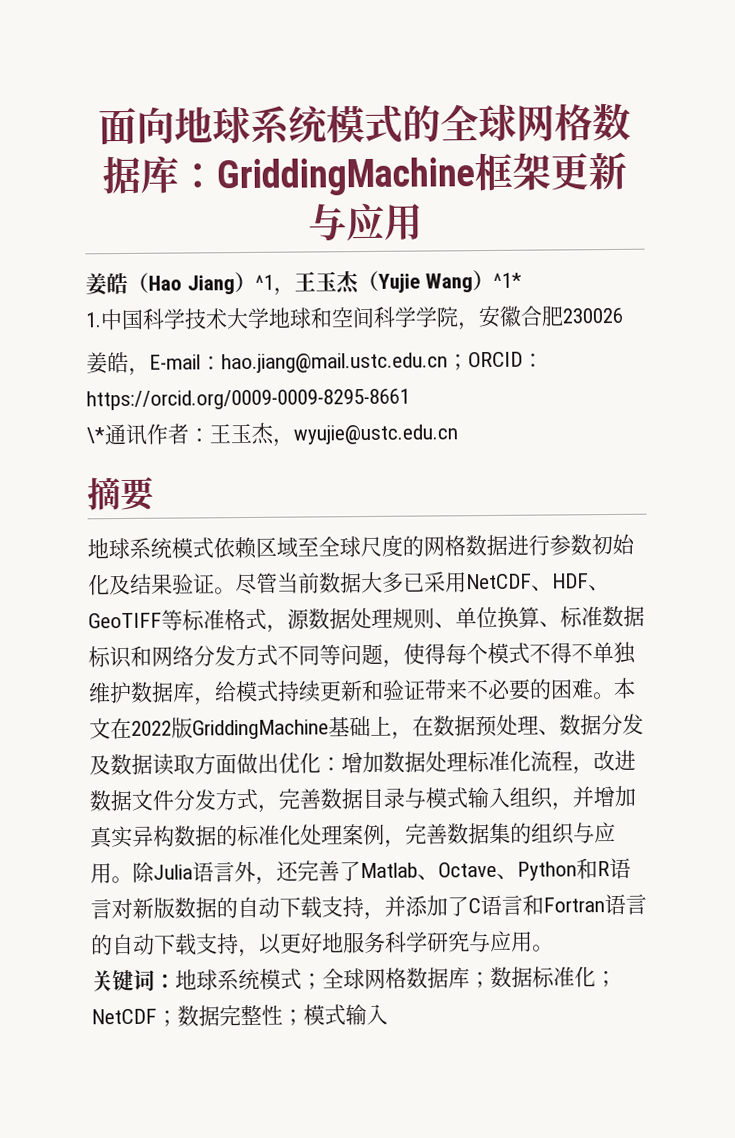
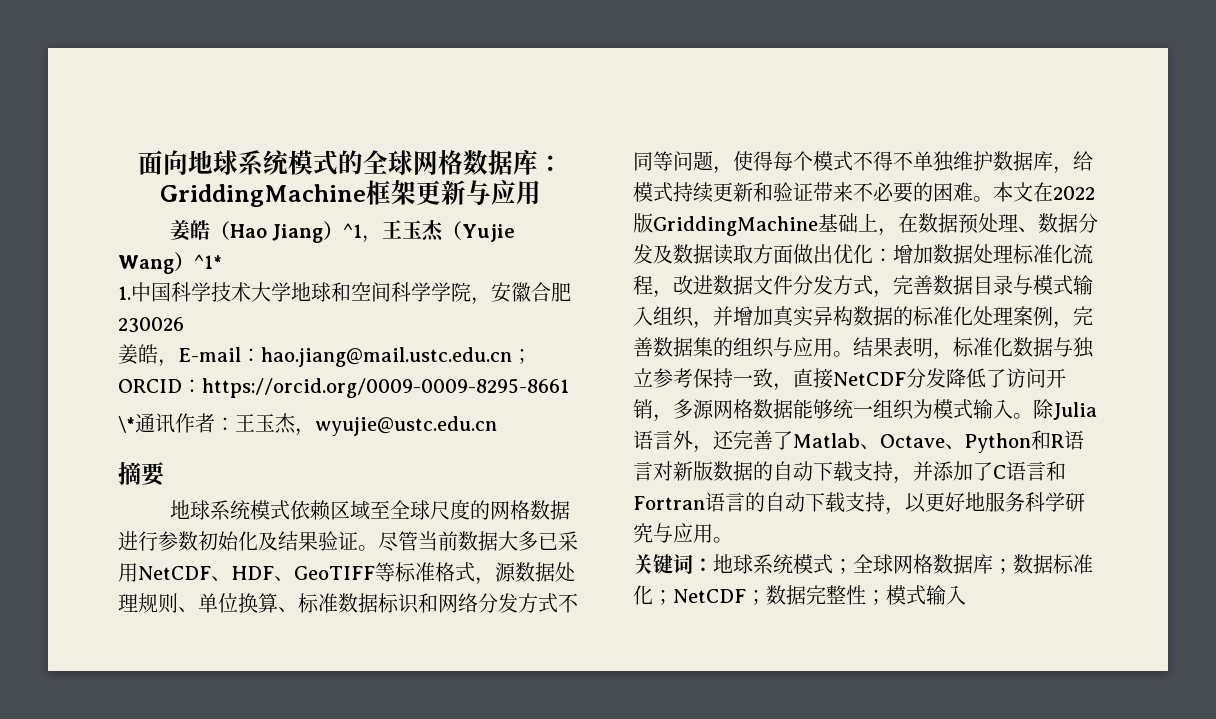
(133, 879) none -> [853,337,1094,360] [633,368,1066,391] [633,399,1033,422] 结果表明，标准化数据与独立参考保持一致，直接NetCDF分发降低了访问开销，多源网格数据能够统一组织为模式输入。

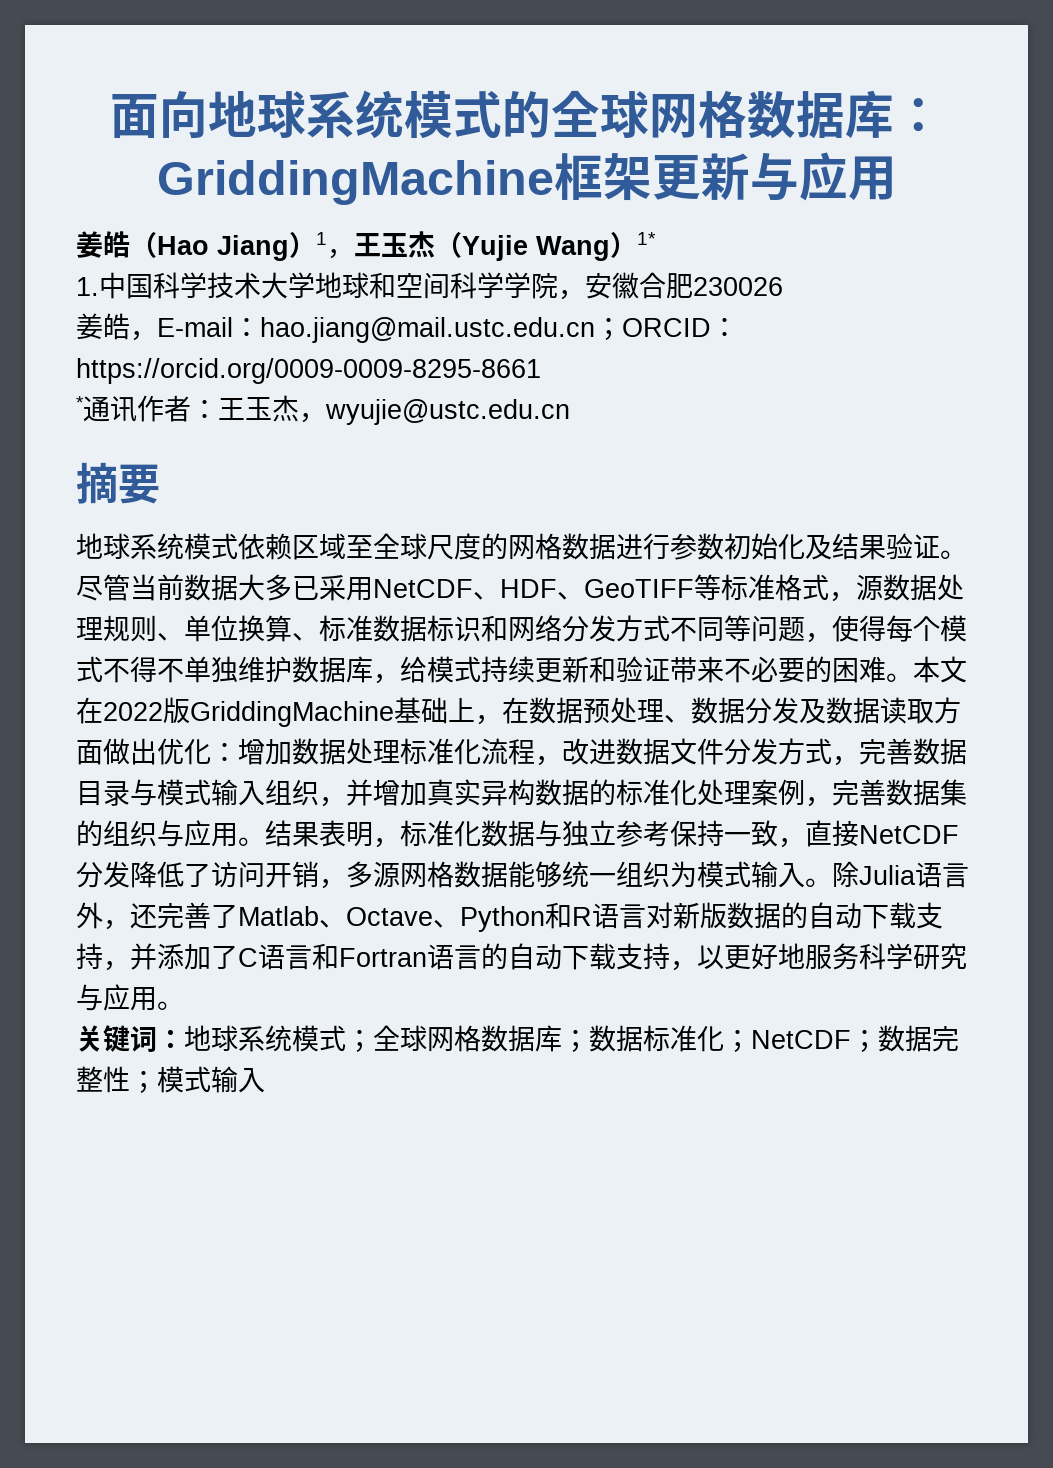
[343,223,363,238] ^1 -> [316,232,327,245] 1
[193,254,222,269] ^1* -> [637,232,656,245] 1*
[118,416,135,433] \* -> [76,396,84,409] *

